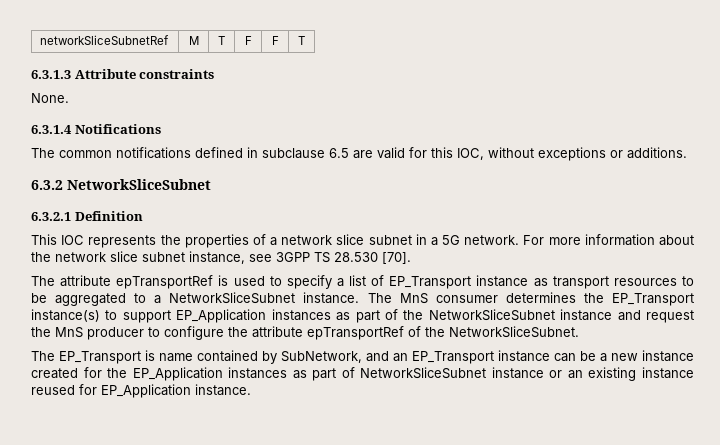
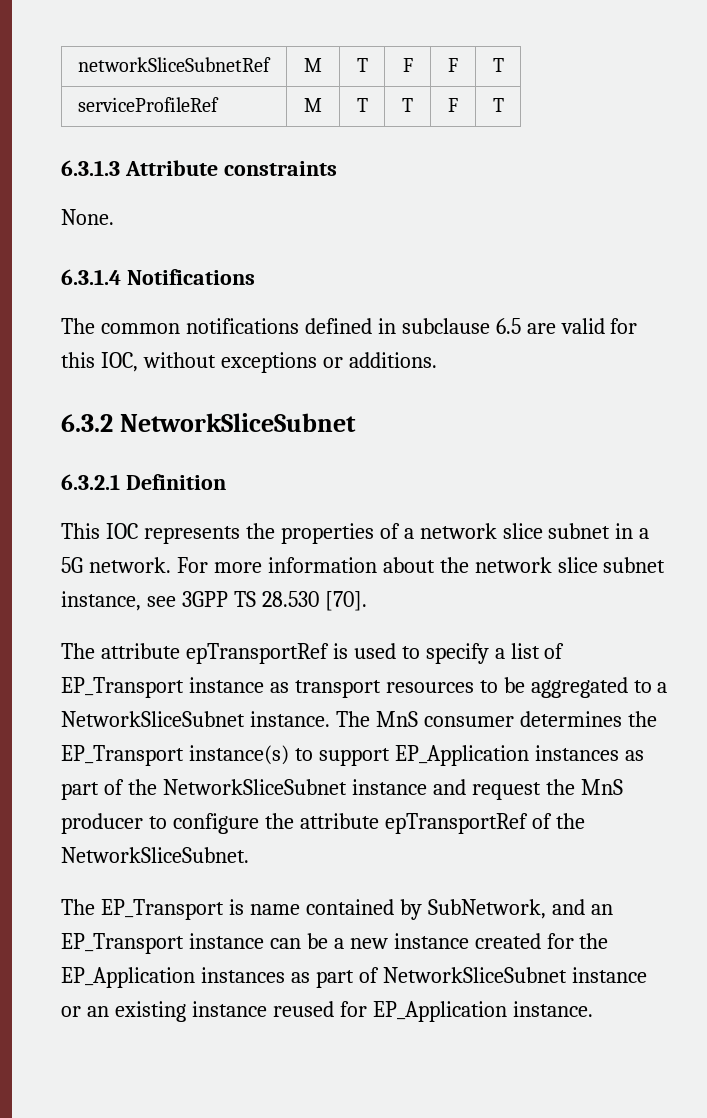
(305, 40) none -> [77,97,219,112] [304,98,322,112] [356,98,368,112] [402,98,413,112] [448,98,458,112] [492,98,504,112] // serviceProfileRef | M | T | T | F | T

